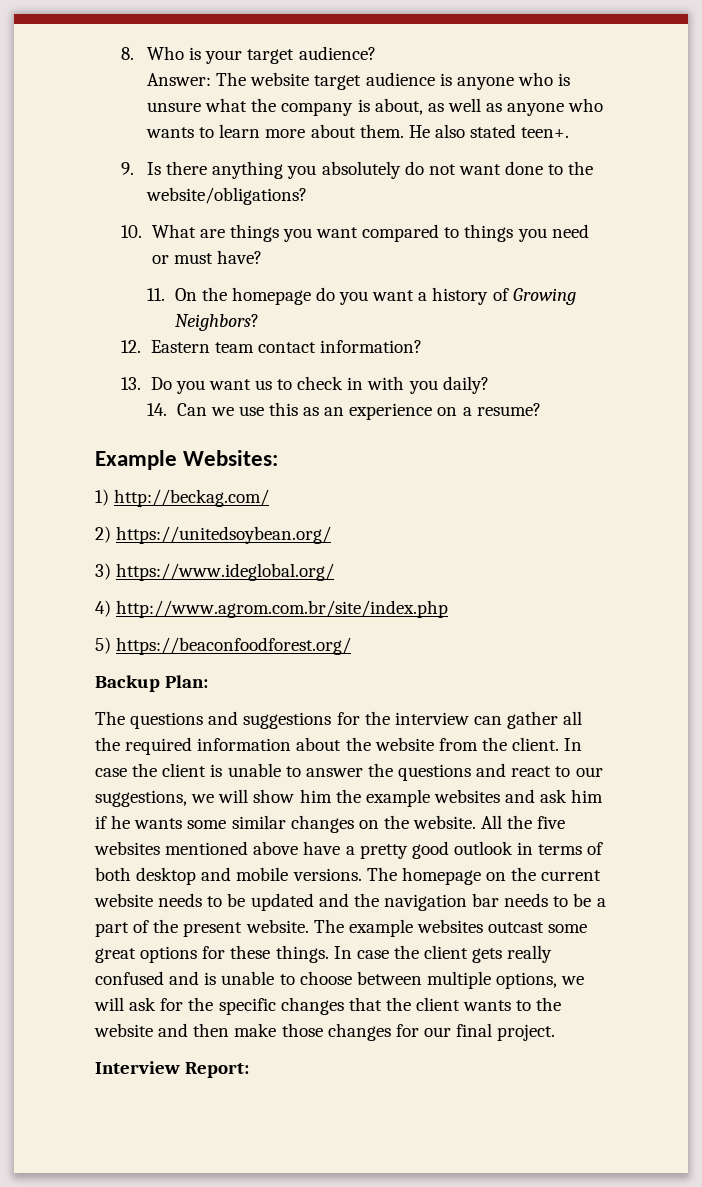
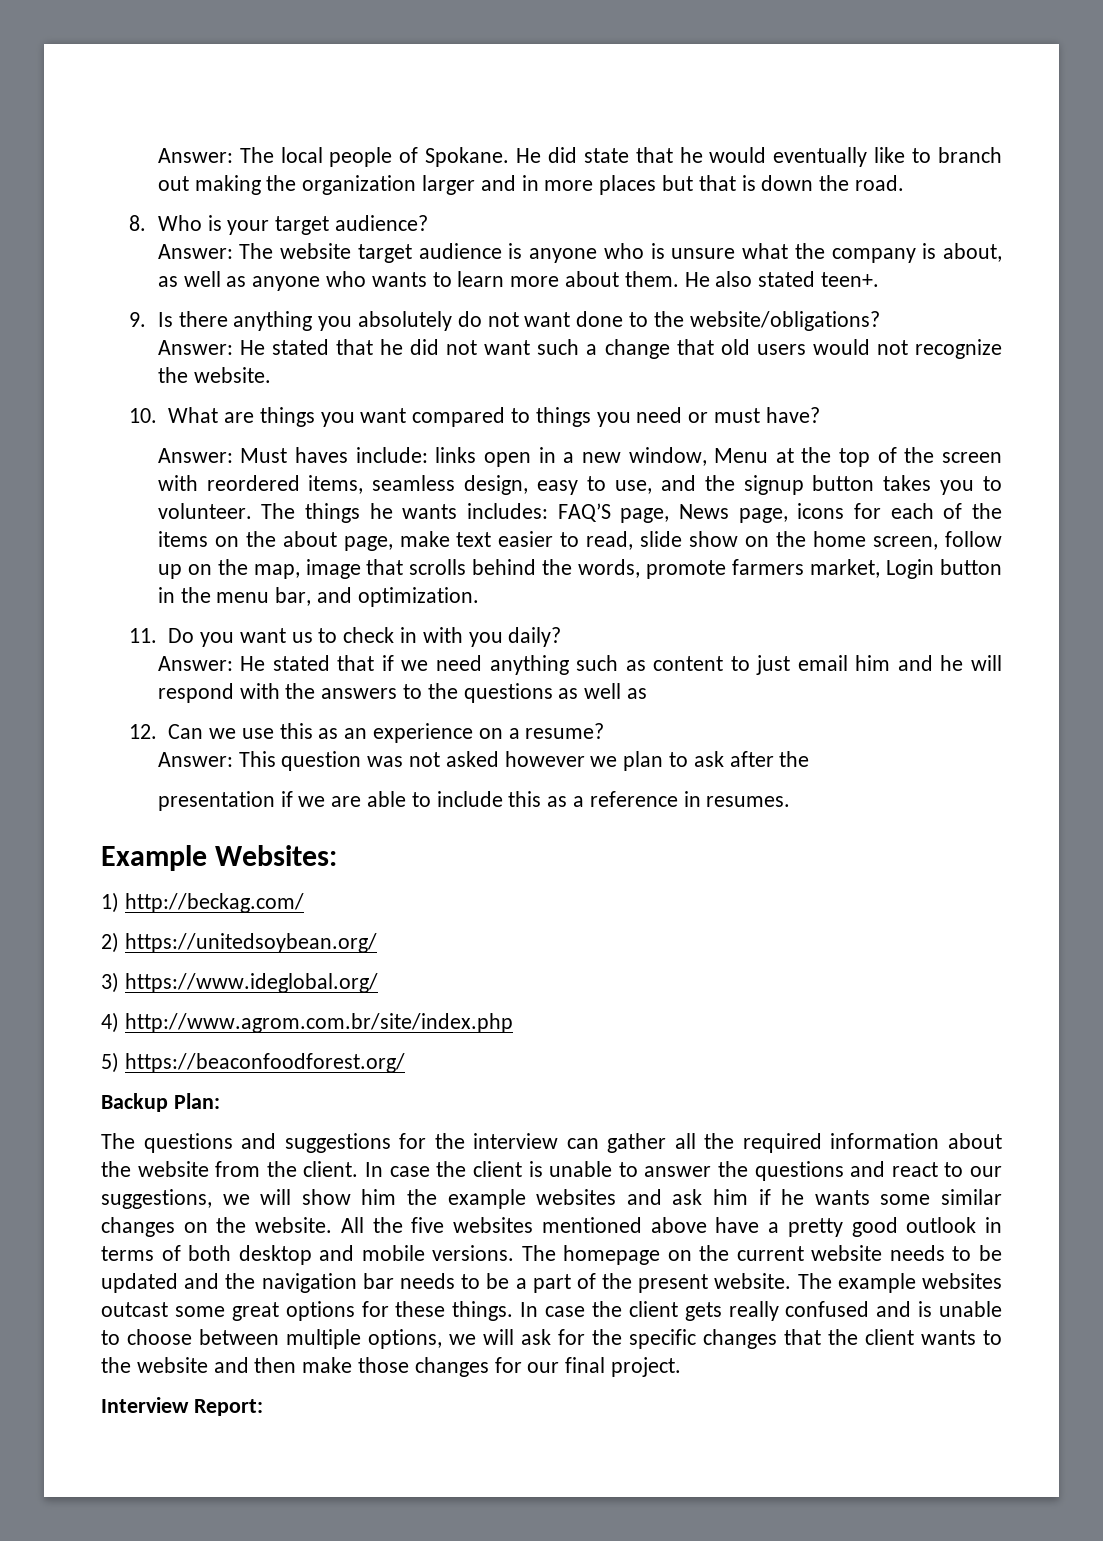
(121, 53) none -> [157,147,1003,167] [157,175,905,195] Answer: The local people of Spokane. He did state that he would eventually like to branch out making the organization larger and in more places but that is down the road. //
(308, 196) none -> [157,339,1002,359] [157,367,271,383] // Answer: He stated that he did not want such a change that old users would not recognize the website.
[147,287,576,305] [174,314,259,331] [121,340,422,353] [121,377,142,390] 11. On the homepage do you want a history of Growing Neighbors? // 12. Eastern team contact information? // 13. -> [157,447,1002,467] [157,475,1002,495] [157,503,1003,523] [157,531,1002,551] [157,559,1003,579] [157,587,479,607] [129,628,158,643] Answer: Must haves include: links open in a new window, Menu at the top of the screen with reordered items, seamless design, easy to use, and the signup button takes you to volunteer. The things he wants includes: FAQ’S page, News page, icons for each of the items on the about page, make text easier to read, slide show on the home screen, follow up on the map, image that scrolls behind the words, promote farmers market, Login button in the menu bar, and optimization. // 11.
[147,403,168,416] 14. -> [157,655,1003,675] [157,683,647,703] [129,724,158,739] Answer: He stated that if we need anything such as content to just email him and he will respond with the answers to the questions as well as // 12.
(541, 409) none -> [157,751,810,771] [157,791,791,811] // Answer: This question was not asked however we plan to ask after the // presentation if we are able to include this as a reference in resumes.

